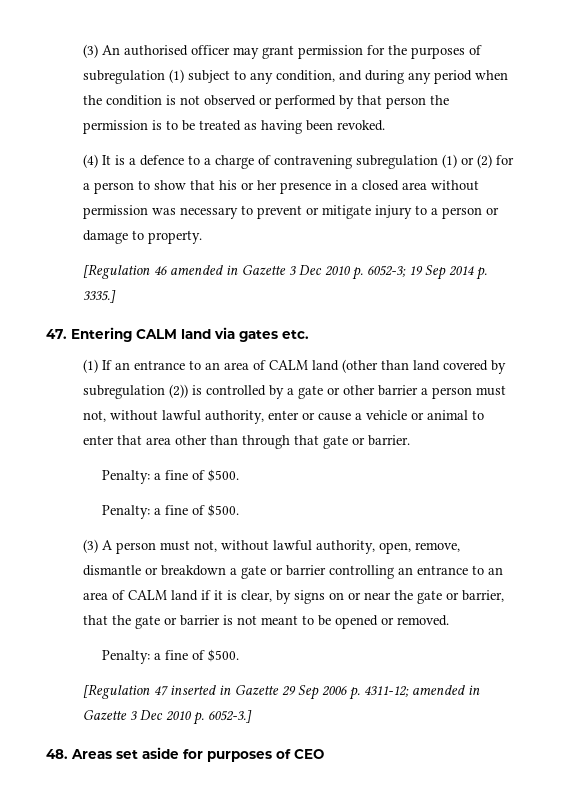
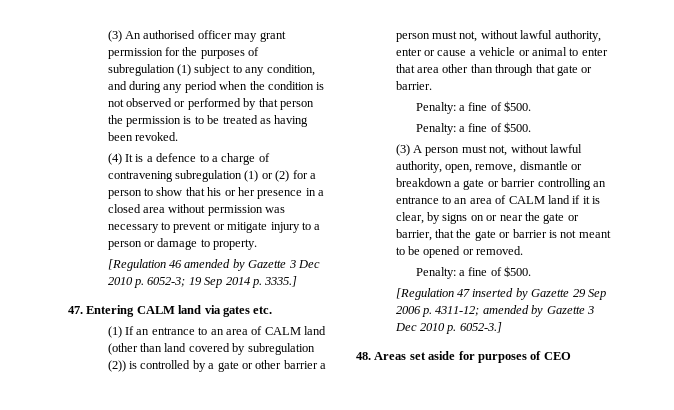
[226,265,239,275] in -> [232,259,245,271] by
[219,685,232,695] in -> [515,288,528,300] by
[468,685,481,695] in -> [531,305,544,317] by

